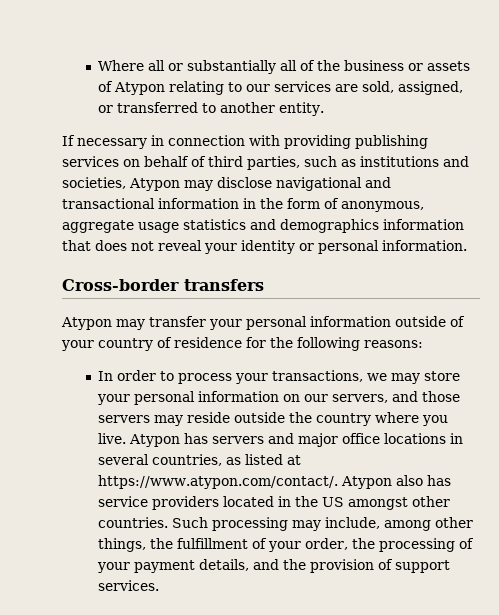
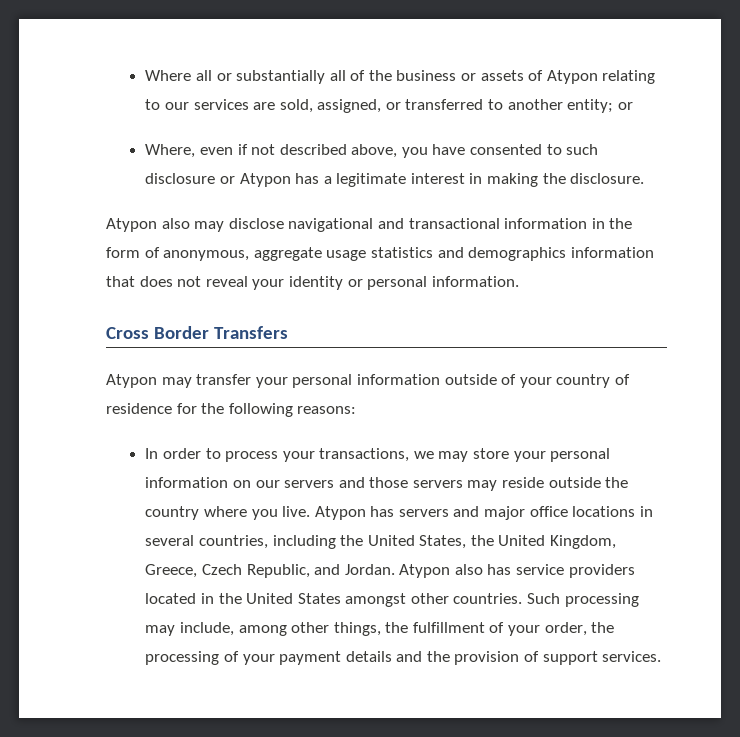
[279,102,325,116] [62,135,428,149] [62,156,469,170] [62,177,180,191] entity. // If necessary in connection with providing publishing services on behalf of third parties, such as institutions and societies, Atypon -> [567,99,633,113] [145,144,599,158] [145,173,645,187] [106,218,190,232] entity; or // Where, even if not described above, you have consented to such disclosure or Atypon has a legitimate interest in making the disclosure. // Atypon also
[62,279,264,291] Cross-border transfers -> [106,326,288,339] Cross Border Transfers
[332,394,389,403] servers, -> [284,480,335,488] servers
[226,454,302,465] [98,475,339,489] as listed at https://www.atypon.com/contact/. -> [272,535,617,549] [145,564,395,578] including the United States, the United Kingdom, Greece, Czech Republic, and Jordan.
[322,497,345,507] US -> [246,593,341,604] United States
[199,559,250,571] details, -> [345,651,392,662] details

